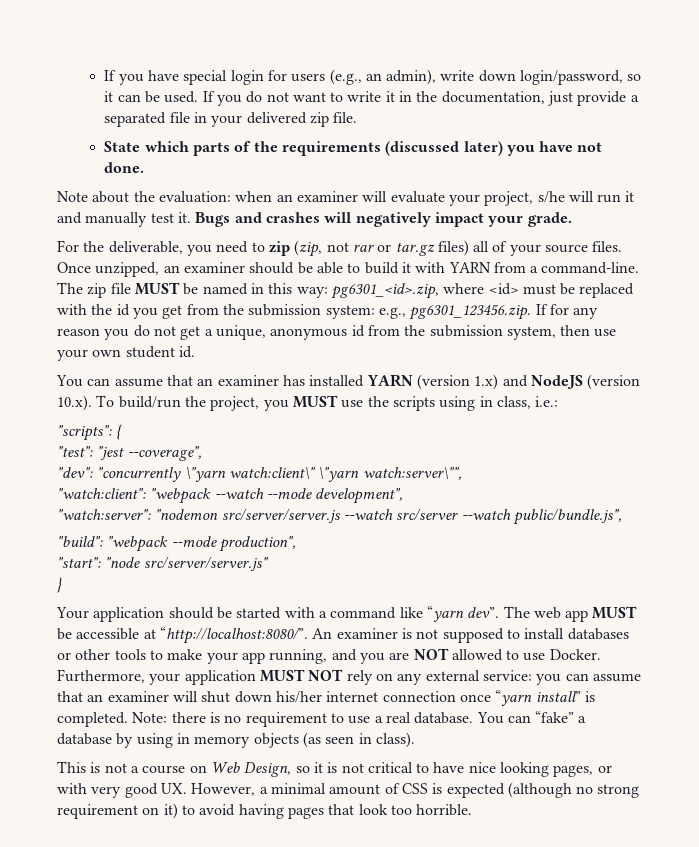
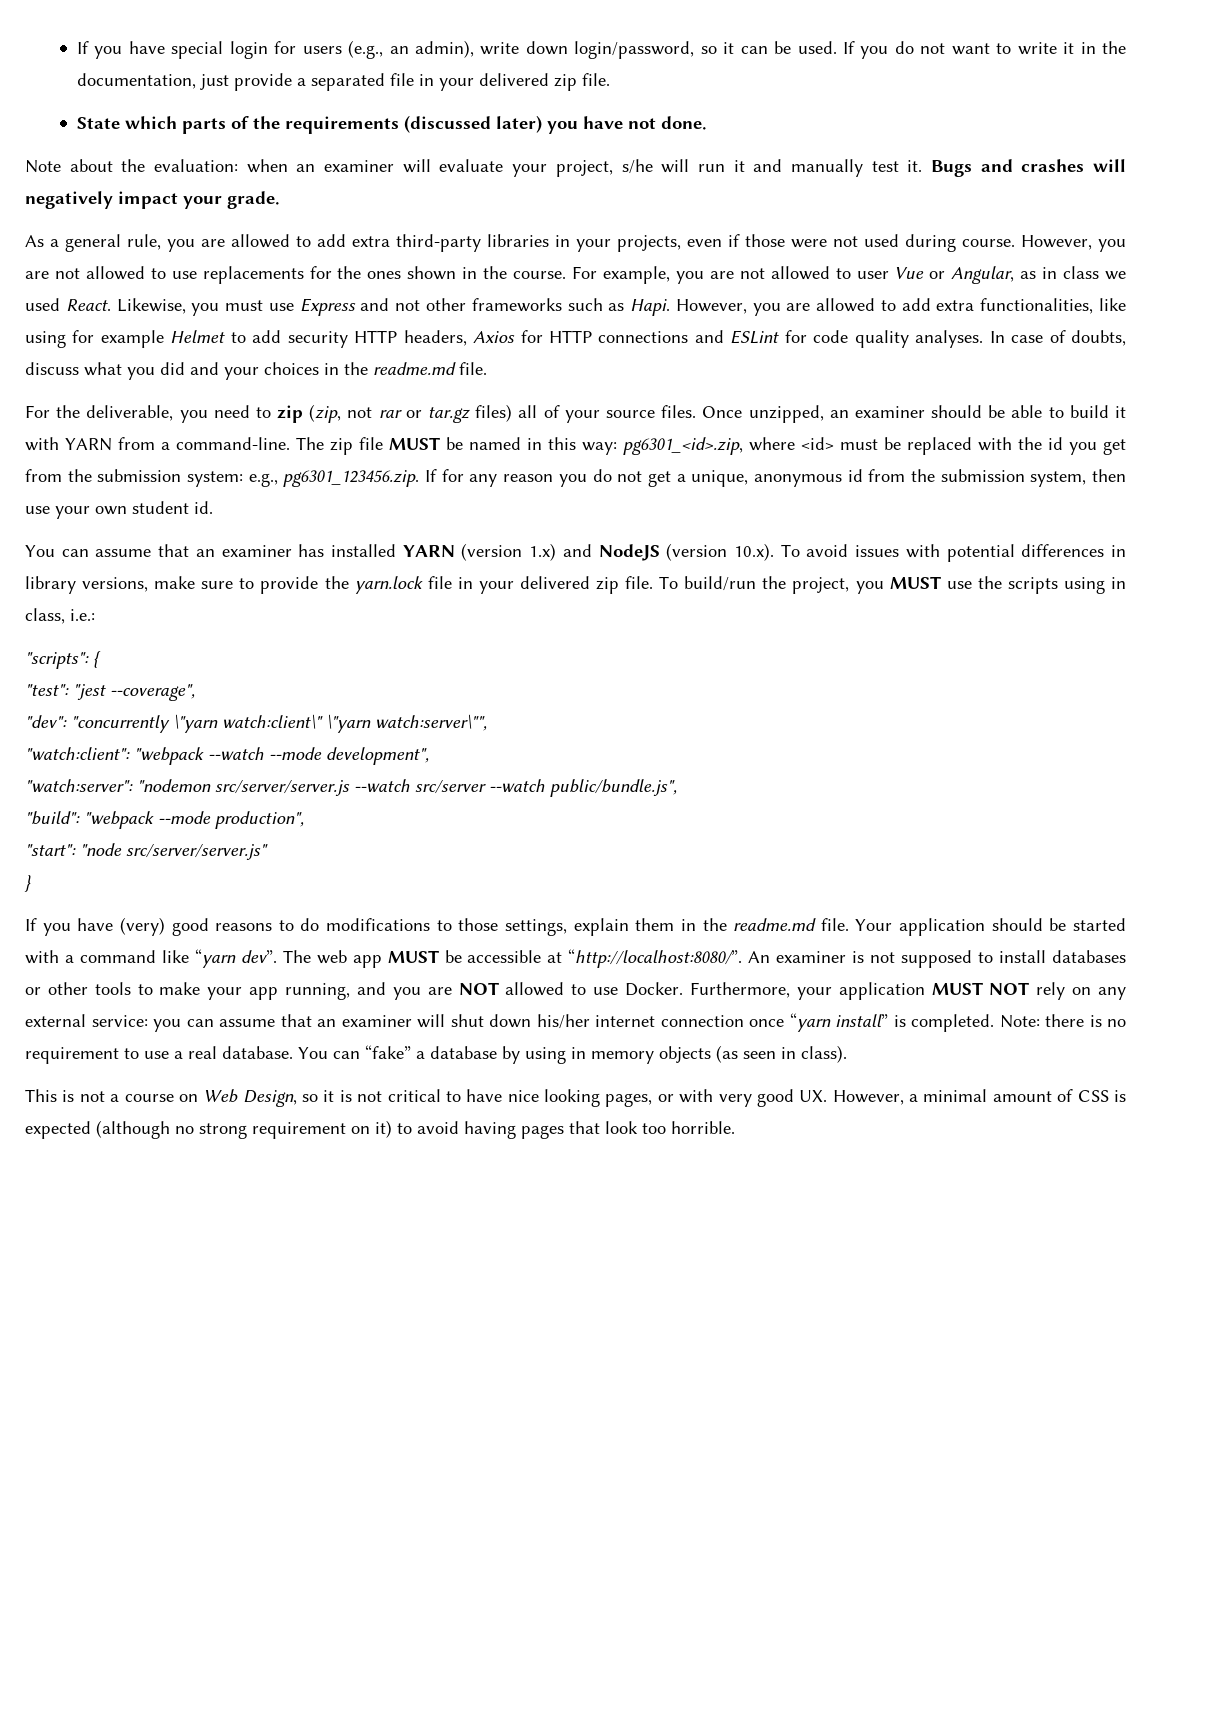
(572, 219) none -> [25,234,1126,252] [25,266,1127,284] [25,298,1126,316] [25,330,1127,348] [25,362,487,380] // As a general rule, you are allowed to add extra third-party libraries in your projects, even if those were not used during course. However, you are not allowed to use replacements for the ones shown in the course. For example, you are not allowed to user Vue or Angular, as in class we used React. Likewise, you must use Express and not other frameworks such as Hapi. However, you are allowed to add extra functionalities, like using for example Helmet to add security HTTP headers, Axios for HTTP connections and ESLint for code quality analyses. In case of doubts, discuss what you did and your choices in the readme.md file.
(115, 401) none -> [806,544,1126,562] [25,576,679,594] avoid issues with potential differences in library versions, make sure to provide the yarn.lock file in your delivered zip file. To
(62, 585) none -> [25,917,849,936] If you have (very) good reasons to do modifications to those settings, explain them in the readme.md file.

